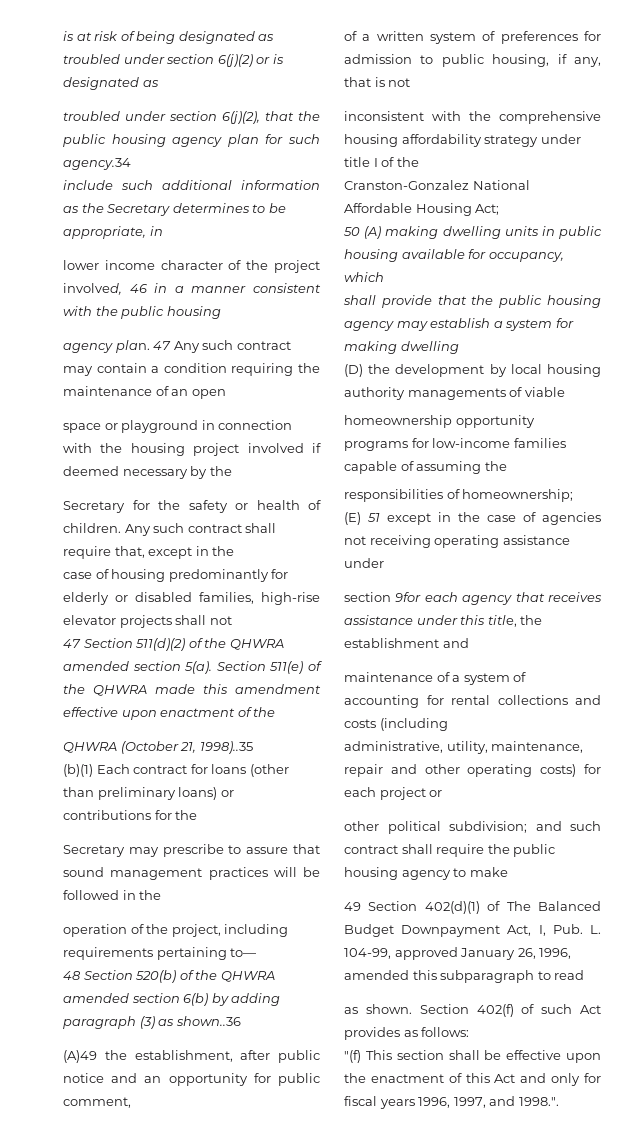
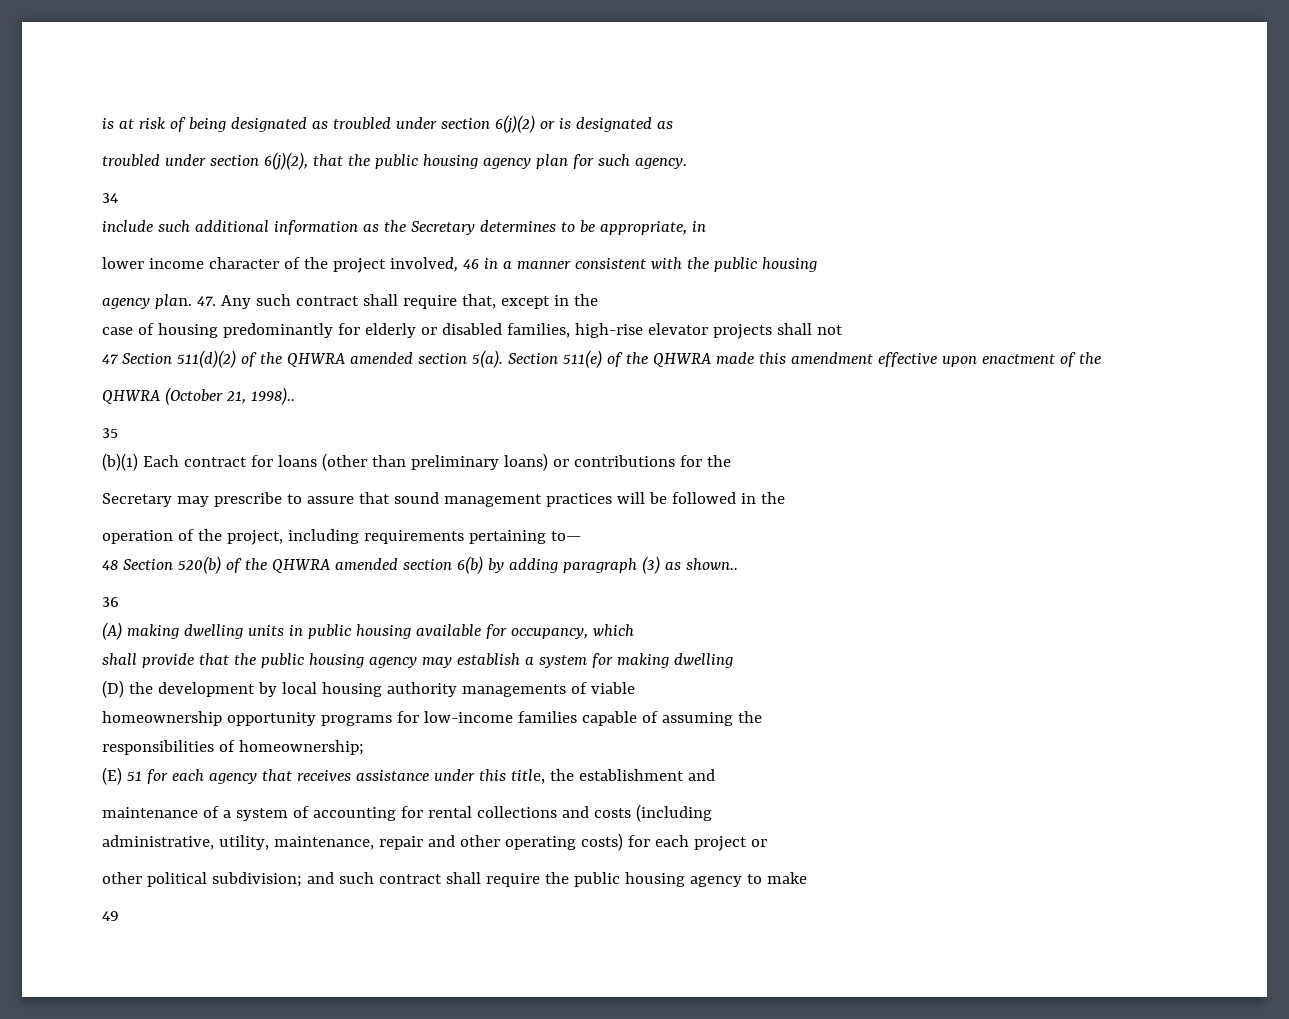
[63,158,131,170] agency.34 -> [634,157,687,169] [102,193,118,203] agency. // 34
[153,340,291,353] [63,363,320,376] [63,386,226,399] [63,420,293,433] [63,443,321,456] [63,466,232,479] [63,500,321,513] [63,523,121,533] 47 Any such contract may contain a condition requiring the maintenance of an open // space or playground in connection with the housing project involved if deemed necessary by the // Secretary for the safety or health of children. -> [196,296,216,306] 47.
[199,741,253,754] 1998)..35 -> [250,387,295,405] [102,428,118,438] 1998).. // 35
[175,1016,241,1026] [63,1050,320,1063] [63,1073,320,1086] [63,1097,131,1108] [344,31,601,44] [344,54,601,67] [344,77,411,87] [344,111,601,124] [344,134,581,147] [344,157,419,167] [344,180,530,190] [344,203,500,216] [343,227,360,236] shown..36 // (A)49 the establishment, after public notice and an opportunity for public comment, // of a written system of preferences for admission to public housing, if any, that is not // inconsistent with the comprehensive housing affordability strategy under title I of the // Cranston-Gonzalez National Affordable Housing Act; // 50 -> [685,558,738,570] [102,597,119,607] shown.. // 36 //
[387,512,601,525] [344,535,570,548] [344,558,384,568] [344,592,422,602] except in the case of agencies not receiving operating assistance under // section 9for -> [146,769,168,784] for
[368,901,601,914] [344,924,601,937] [344,947,572,960] [344,970,585,983] [344,1004,601,1017] [344,1027,470,1040] [344,1050,601,1063] [344,1073,601,1086] [344,1096,559,1109] Section 402(d)(1) of The Balanced Budget Downpayment Act, I, Pub. L. 104-99, approved January 26, 1996, amended this subparagraph to read // as shown. Section 402(f) of such Act provides as follows: // "(f) This section shall be effective upon the enactment of this Act and only for fiscal years 1996, 1997, and 1998.". -> (119, 916) none

